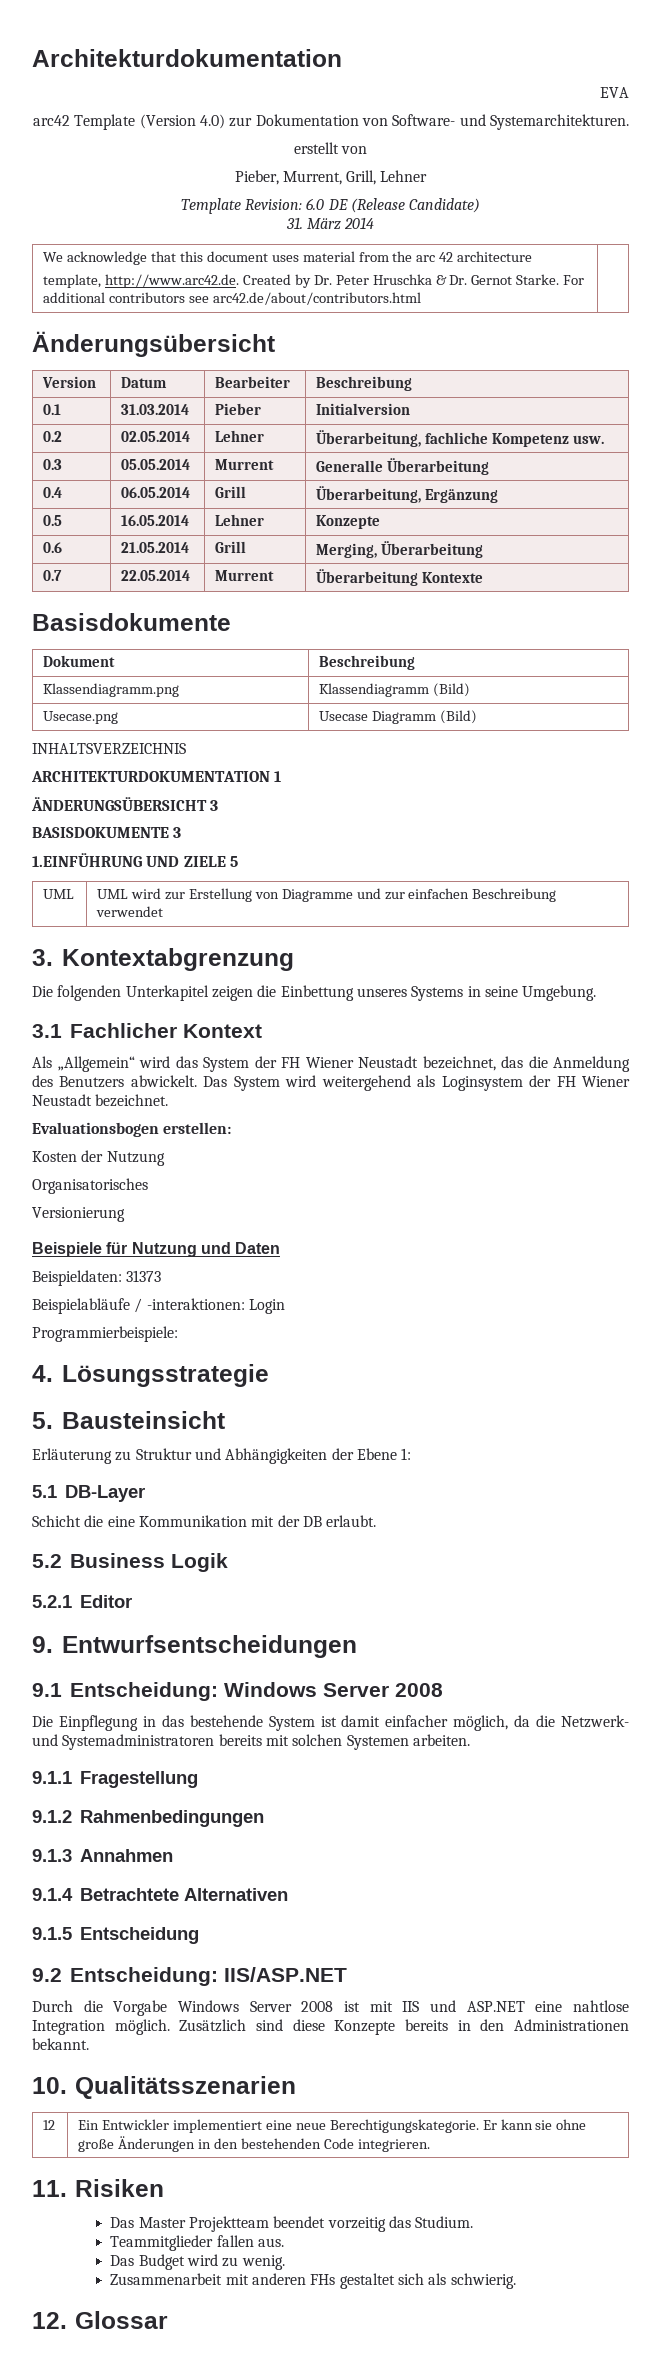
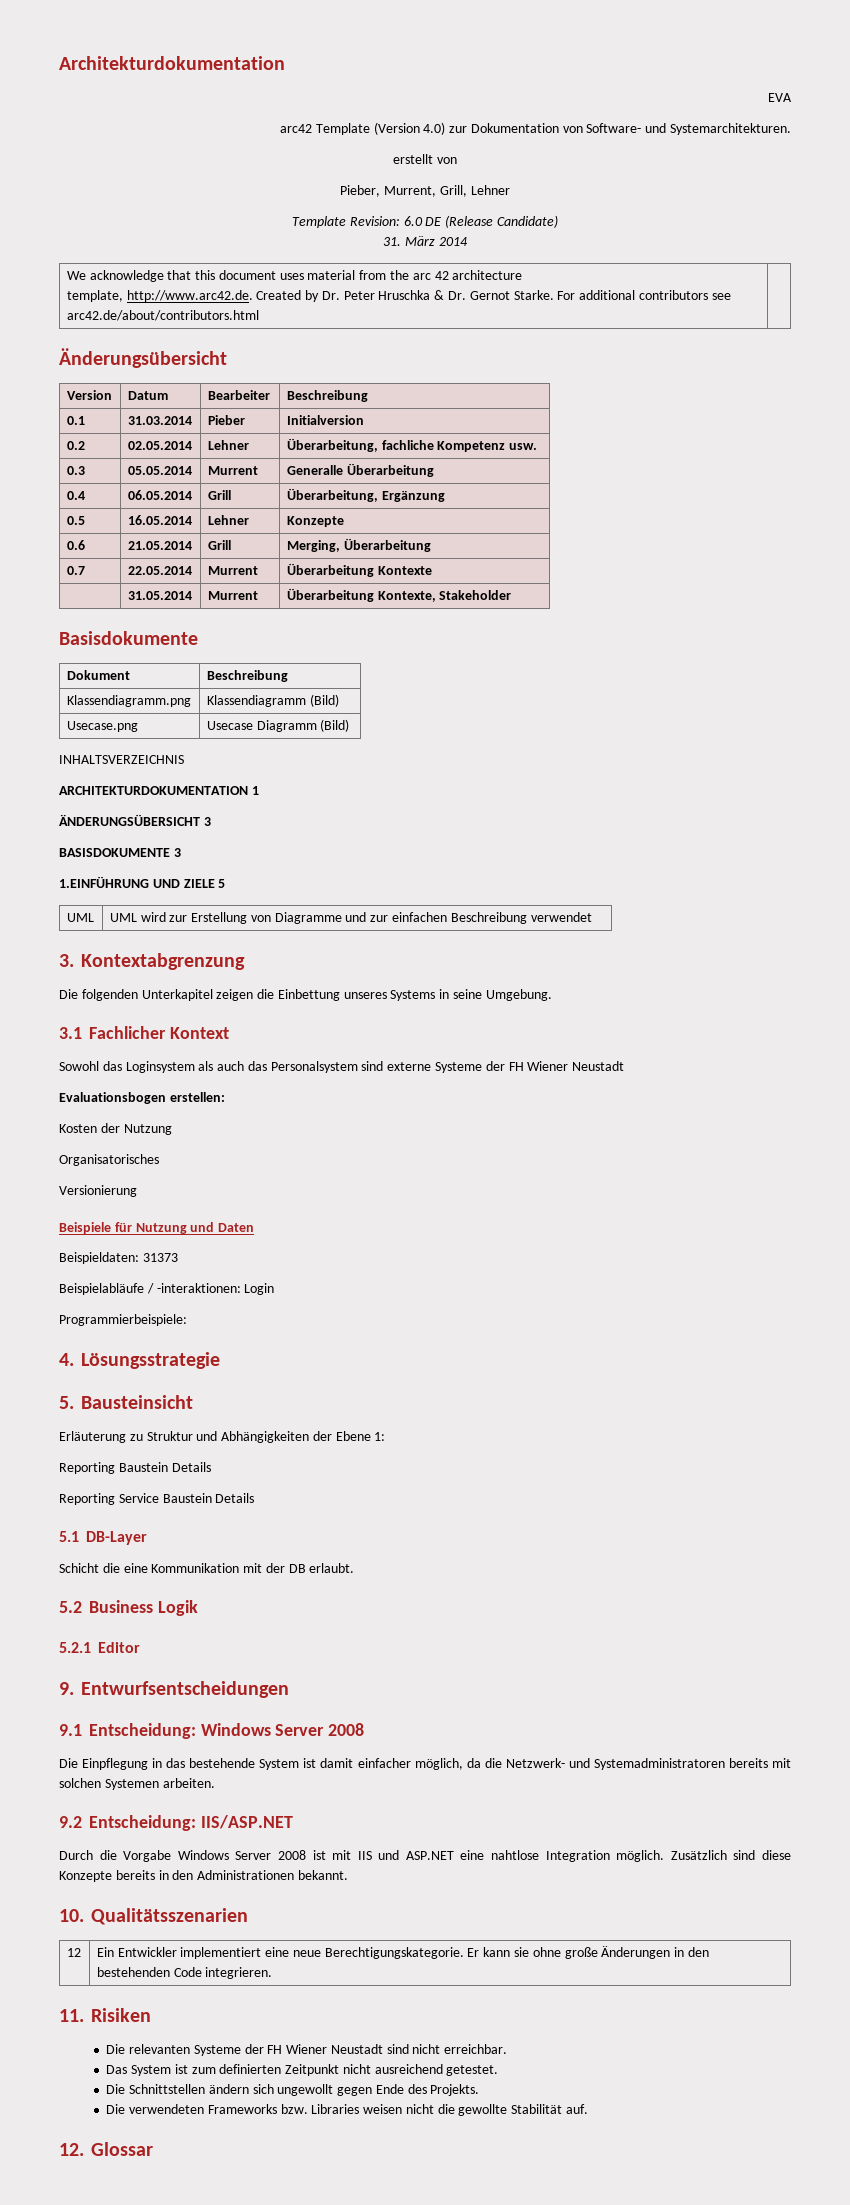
(484, 577) none -> [127,591,192,600] [207,591,258,600] [286,588,512,602] // | 31.05.2014 | Murrent | Überarbeitung Kontexte, Stakeholder
[32,1056,630,1072] [32,1075,630,1091] [32,1094,169,1107] Als „Allgemein“ wird das System der FH Wiener Neustadt bezeichnet, das die Anmeldung des Benutzers abwickelt. Das System wird weitergehend als Loginsystem der FH Wiener Neustadt bezeichnet. -> [59,1061,625,1073] Sowohl das Loginsystem als auch das Personalsystem sind externe Systeme der FH Wiener Neustadt
(412, 1454) none -> [59,1462,211,1474] [59,1493,255,1505] // Reporting Baustein Details // Reporting Service Baustein Details
[32,1771,198,1788] [32,1810,264,1827] [32,1849,173,1862] [32,1888,288,1901] [32,1927,199,1944] // 9.1.1 Fragestellung // 9.1.2 Rahmenbedingungen // 9.1.3 Annahmen // 9.1.4 Betrachtete Alternativen // 9.1.5 Entscheidung -> (215, 1783) none
[110,2216,474,2232] [110,2235,284,2251] [110,2254,285,2270] [110,2273,516,2289] Das Master Projektteam beendet vorzeitig das Studium. // Teammitglieder fallen aus. // Das Budget wird zu wenig. // Zusammenarbeit mit anderen FHs gestaltet sich als schwierig. -> [106,2044,508,2056] [106,2064,499,2076] [106,2084,480,2096] [106,2104,589,2116] Die relevanten Systeme der FH Wiener Neustadt sind nicht erreichbar. // Das System ist zum definierten Zeitpunkt nicht ausreichend getestet. // Die Schnittstellen ändern sich ungewollt gegen Ende des Projekts. // Die verwendeten Frameworks bzw. Libraries weisen nicht die gewollte Stabilität auf.

